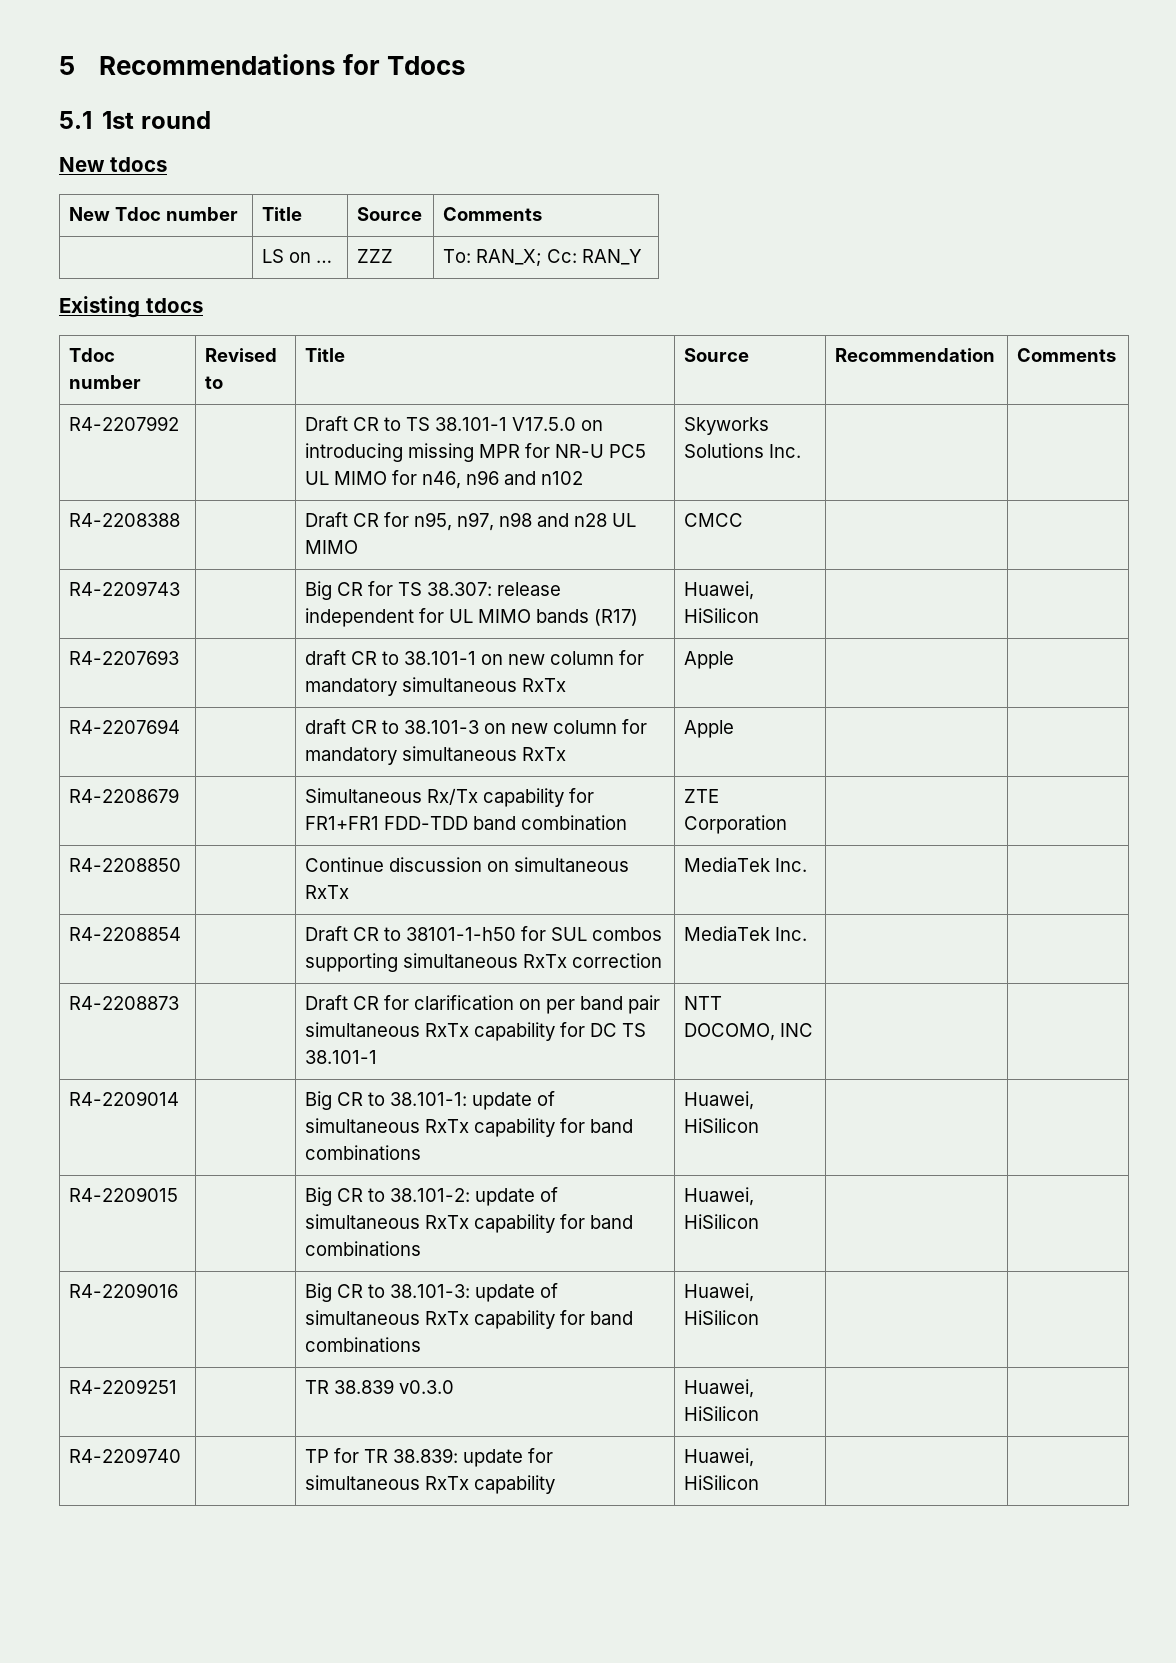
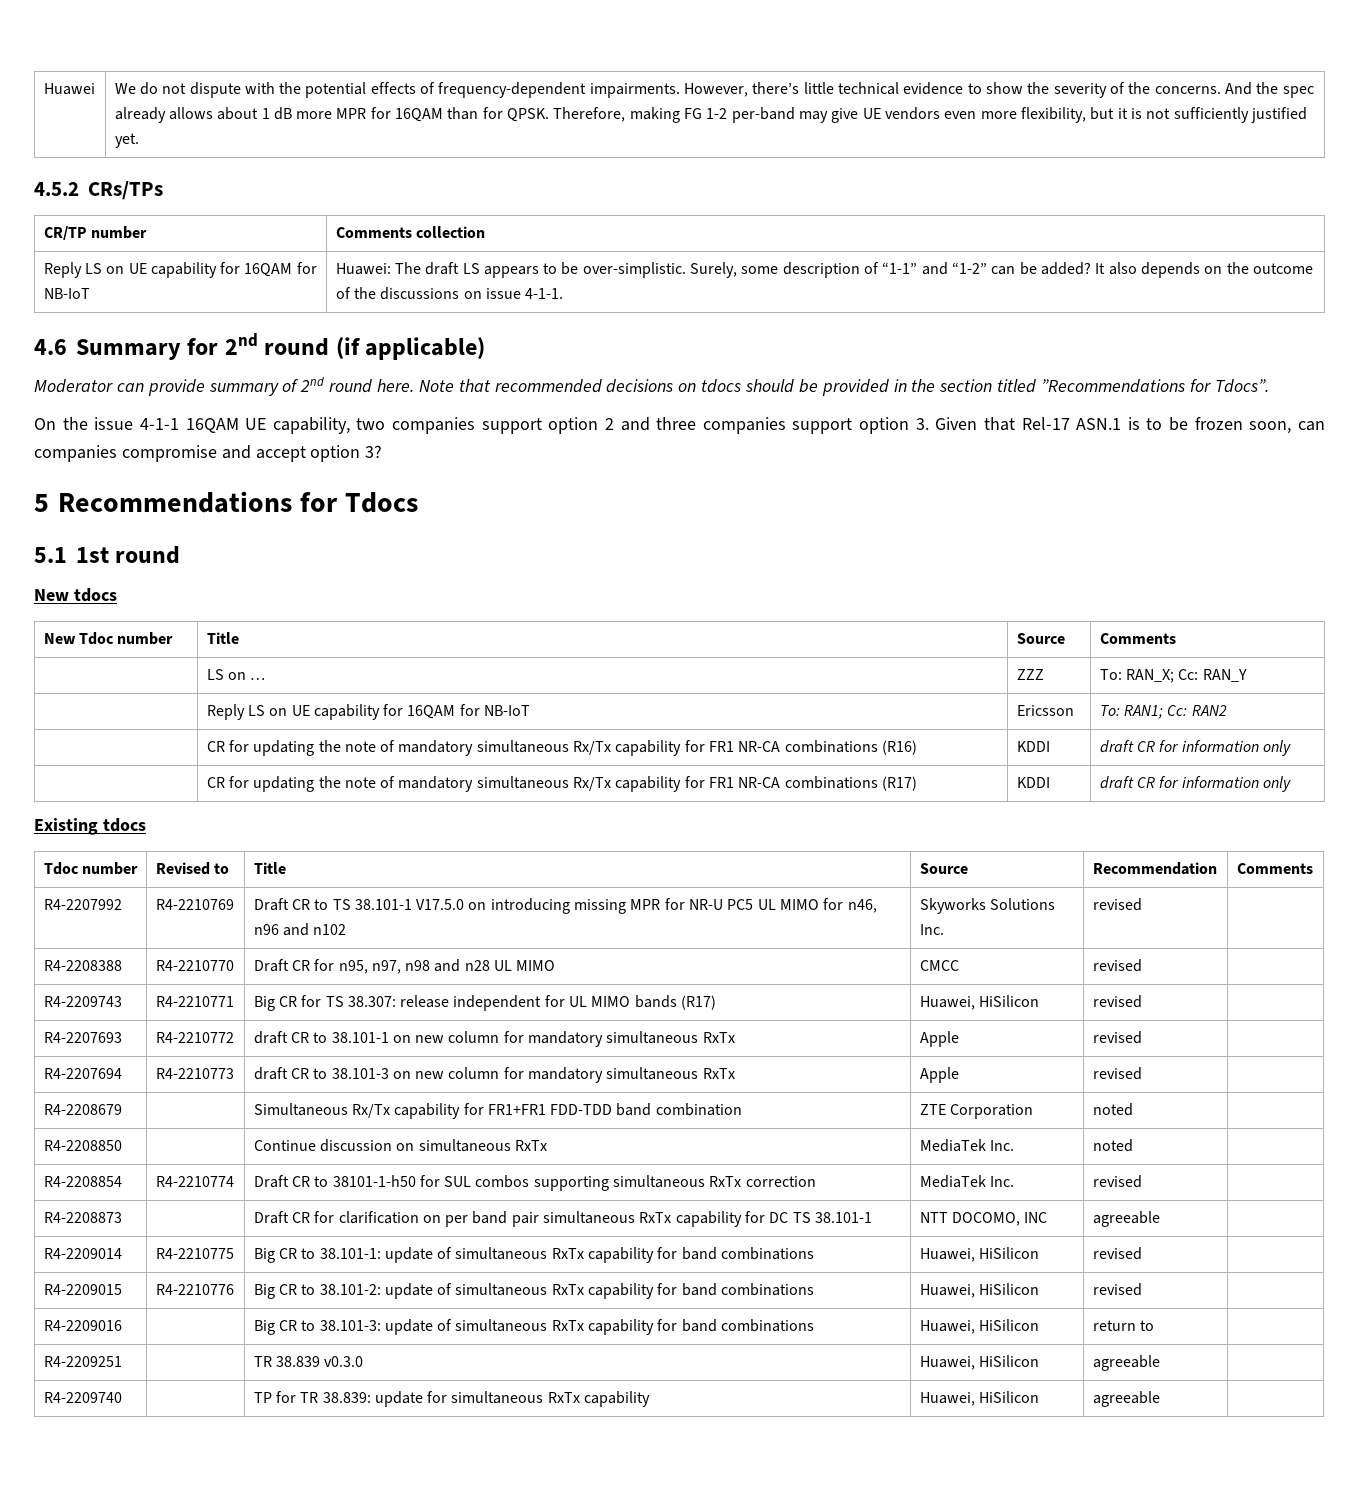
(59, 65) none -> [43,83,95,95] [114,82,1314,98] [114,107,1307,123] [114,133,139,148] [34,181,163,200] [43,226,147,240] [335,226,485,238] [43,262,317,278] [43,288,90,299] [335,262,1313,278] [335,287,564,300] [34,333,486,360] [34,377,1269,396] [34,417,1325,434] [34,445,383,462] Huawei | We do not dispute with the potential effects of frequency-dependent impairments. However, there’s little technical evidence to show the severity of the concerns. And the spec already allows about 1 dB more MPR for 16QAM than for QPSK. Therefore, making FG 1-2 per-band may give UE vendors even more flexibility, but it is not sufficiently justified yet. // 4.5.2 CRs/TPs // CR/TP number | Comments collection // Reply LS on UE capability for 16QAM for NB-IoT | Huawei: The draft LS appears to be over-simplistic. Surely, some description of “1-1” and “1-2” can be added? It also depends on the outcome of the discussions on issue 4-1-1. // 4.6 Summary for 2nd round (if applicable) // Moderator can provide summary of 2nd round here. Note that recommended decisions on tdocs should be provided in the section titled ”Recommendations for Tdocs”. // On the issue 4-1-1 16QAM UE capability, two companies support option 2 and three companies support option 3. Given that Rel-17 ASN.1 is to be frozen soon, can companies compromise and accept option 3? //
(643, 257) none -> [206,704,531,720] [1016,705,1074,716] [1099,705,1227,719] [206,740,918,756] [1016,741,1050,752] [1099,740,1291,756] [206,776,918,792] [1016,777,1050,788] [1099,776,1291,792] // | Reply LS on UE capability for 16QAM for NB-IoT | Ericsson | To: RAN1; Cc: RAN2 // | CR for updating the note of mandatory simultaneous Rx/Tx capability for FR1 NR-CA combinations (R16) | KDDI | draft CR for information only // | CR for updating the note of mandatory simultaneous Rx/Tx capability for FR1 NR-CA combinations (R17) | KDDI | draft CR for information only
(180, 423) none -> [155,899,234,910] R4-2210769
(802, 451) none -> [1092,898,1142,911] revised
(181, 520) none -> [155,960,234,971] R4-2210770
(744, 520) none -> [1092,959,1142,972] revised
(181, 588) none -> [155,996,234,1007] R4-2210771
(760, 615) none -> [1092,995,1142,1008] revised
(180, 657) none -> [155,1032,234,1043] R4-2210772
(735, 660) none -> [1092,1031,1142,1044] revised
(181, 726) none -> [155,1068,234,1079] R4-2210773
(735, 729) none -> [1092,1067,1142,1080] revised
(788, 824) none -> [1092,1103,1133,1116] noted
(808, 865) none -> [1092,1139,1133,1152] noted
(182, 934) none -> [155,1176,234,1187] R4-2210774
(808, 934) none -> [1092,1175,1142,1188] revised
(814, 1030) none -> [1092,1211,1160,1227] agreeable
(180, 1098) none -> [155,1248,234,1259] R4-2210775
(760, 1125) none -> [1092,1247,1142,1260] revised
(179, 1194) none -> [155,1284,234,1295] R4-2210776
(760, 1221) none -> [1092,1283,1142,1296] revised
(760, 1317) none -> [1092,1320,1154,1331] return to
(760, 1413) none -> [1092,1355,1160,1371] agreeable
(760, 1482) none -> [1092,1391,1160,1407] agreeable

